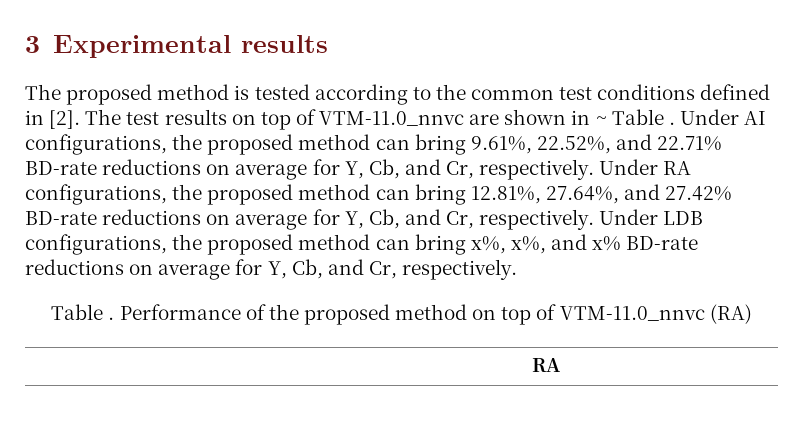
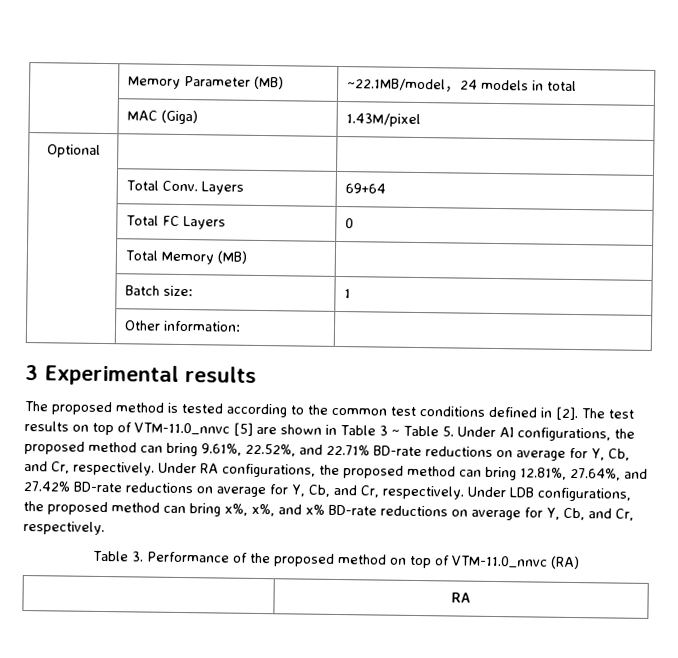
(25, 44) none -> [127,75,284,90] [346,78,577,93] [126,109,198,125] [345,113,421,128] [46,144,101,158] [125,180,244,195] [344,183,386,194] [125,215,226,230] [344,218,354,229] [124,250,247,265] [124,285,193,297] [343,289,351,299] [123,320,241,332] | Memory Parameter (MB) | ~22.1MB/model，24 models in total // | MAC (Giga) | 1.43M/pixel // Optional | | // | Total Conv. Layers | 69+64 // | Total FC Layers | 0 // | Total Memory (MB) | // | Batch size: | 1 // | Other information: | //
(465, 118) none -> [233,422,253,436] [5]
(591, 117) none -> [340,425,388,436] Table 3
[668,122,675,125] . -> [441,426,454,437] 5.
[108,317,115,320] . -> [131,551,144,562] 3.

